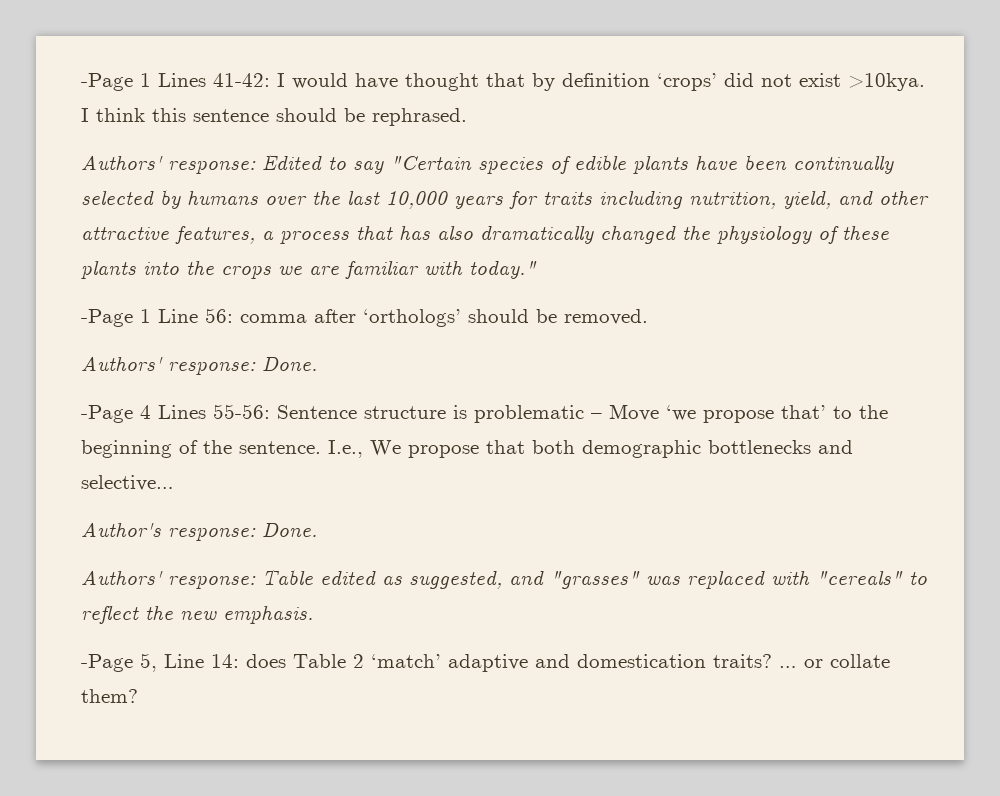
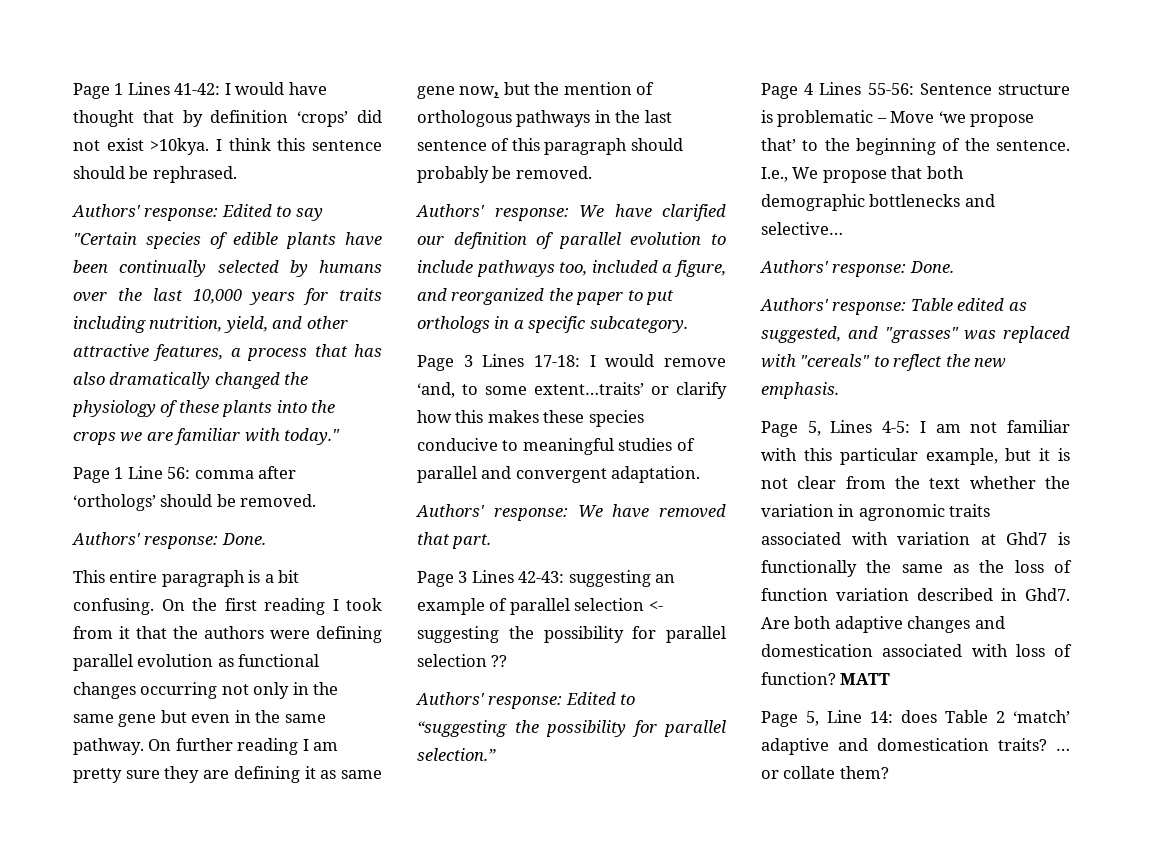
[81,73,133,91] -Page -> [73,83,110,99] Page
[81,309,133,327] -Page -> [73,467,110,483] Page
[81,405,133,423] -Page -> [73,570,300,587] [73,598,382,615] [73,626,382,643] [73,654,320,671] [73,682,339,699] [73,710,326,727] [73,738,339,755] [73,766,383,783] [417,82,655,99] [417,110,672,127] [417,138,683,155] [417,166,592,183] [416,204,726,221] [417,232,726,249] [417,260,726,277] [417,288,675,305] [417,316,688,333] [417,354,726,371] [417,382,727,399] [417,410,644,427] [417,438,695,455] [417,466,701,483] [416,504,726,521] [417,532,492,549] [417,570,676,587] [417,598,663,615] [417,626,726,643] [417,654,508,667] [416,692,636,709] [417,720,726,737] [417,748,496,761] [761,83,798,99] This entire paragraph is a bit confusing. On the first reading I took from it that the authors were defining parallel evolution as functional changes occurring not only in the same gene but even in the same pathway. On further reading I am pretty sure they are defining it as same gene now, but the mention of orthologous pathways in the last sentence of this paragraph should probably be removed. // Authors' response: We have clarified our definition of parallel evolution to include pathways too, included a figure, and reorganized the paper to put orthologs in a specific subcategory. // Page 3 Lines 17-18: I would remove ‘and, to some extent…traits’ or clarify how this makes these species conducive to meaningful studies of parallel and convergent adaptation. // Authors' response: We have removed that part. // Page 3 Lines 42-43: suggesting an example of parallel selection <- suggesting the possibility for parallel selection ?? // Authors' response: Edited to “suggesting the possibility for parallel selection.” // Page
[81,522,161,537] Author's -> [760,260,829,273] Authors'
[81,654,133,672] -Page -> [761,420,1070,437] [761,448,1070,465] [761,476,1070,489] [761,504,991,521] [761,532,1070,545] [761,560,1072,577] [761,588,1070,601] [761,616,1005,633] [761,644,1072,657] [761,672,891,685] [761,711,798,727] Page 5, Lines 4-5: I am not familiar with this particular example, but it is not clear from the text whether the variation in agronomic traits associated with variation at Ghd7 is functionally the same as the loss of function variation described in Ghd7. Are both adaptive changes and domestication associated with loss of function? MATT // Page

